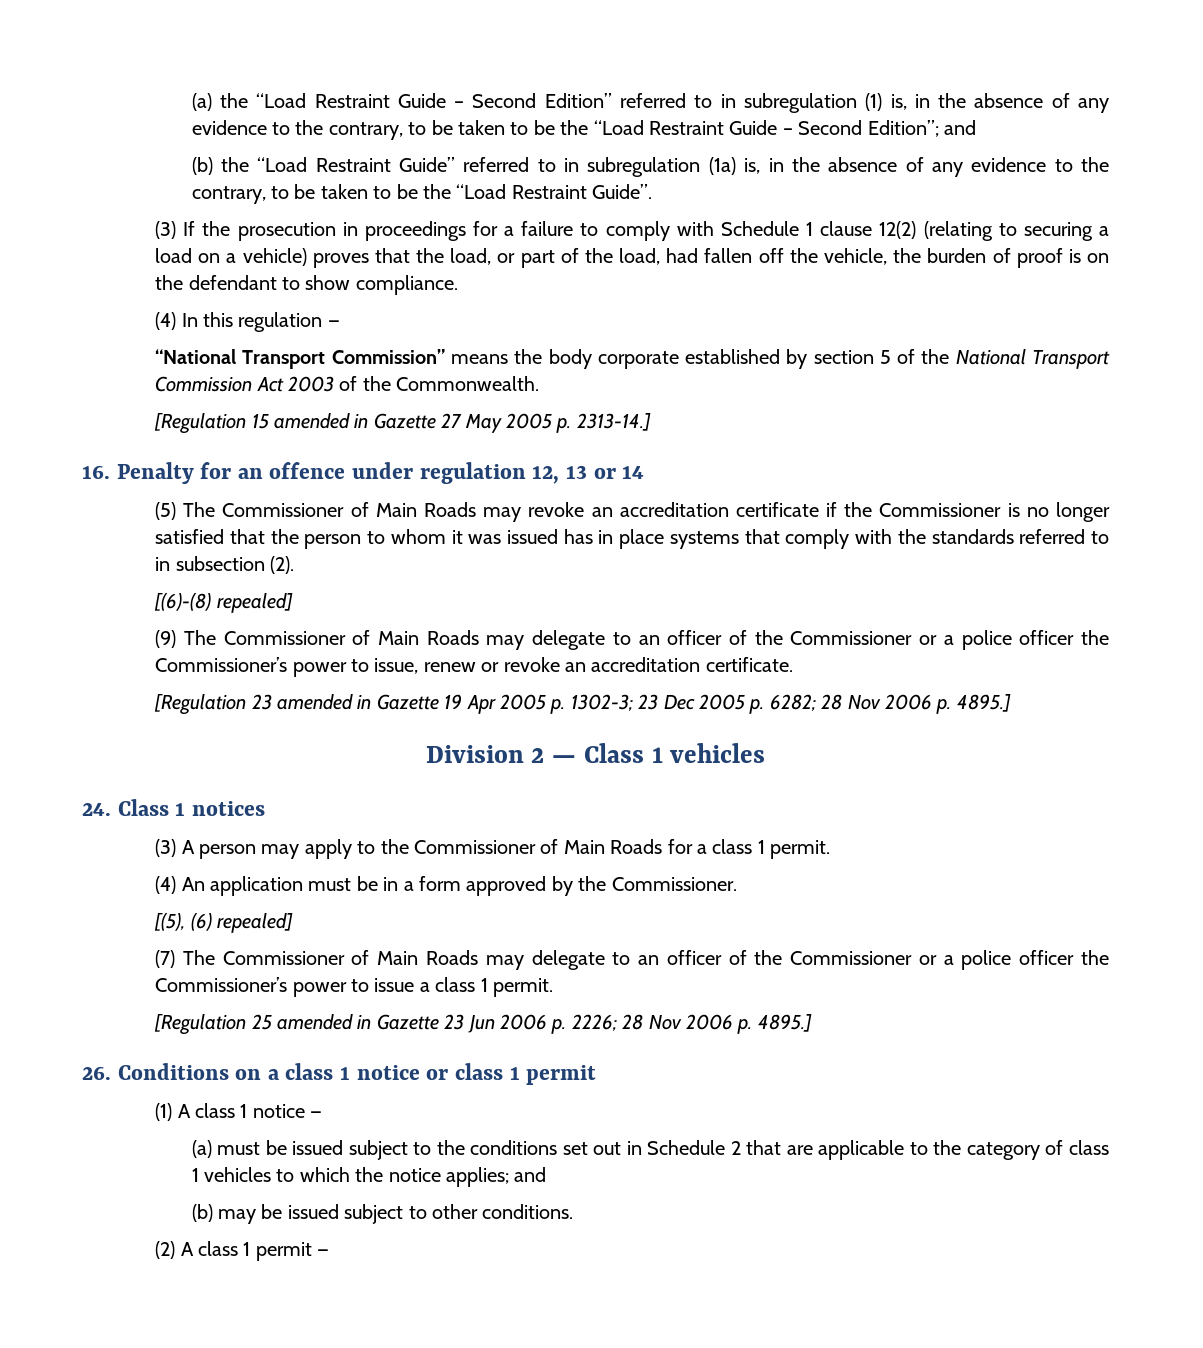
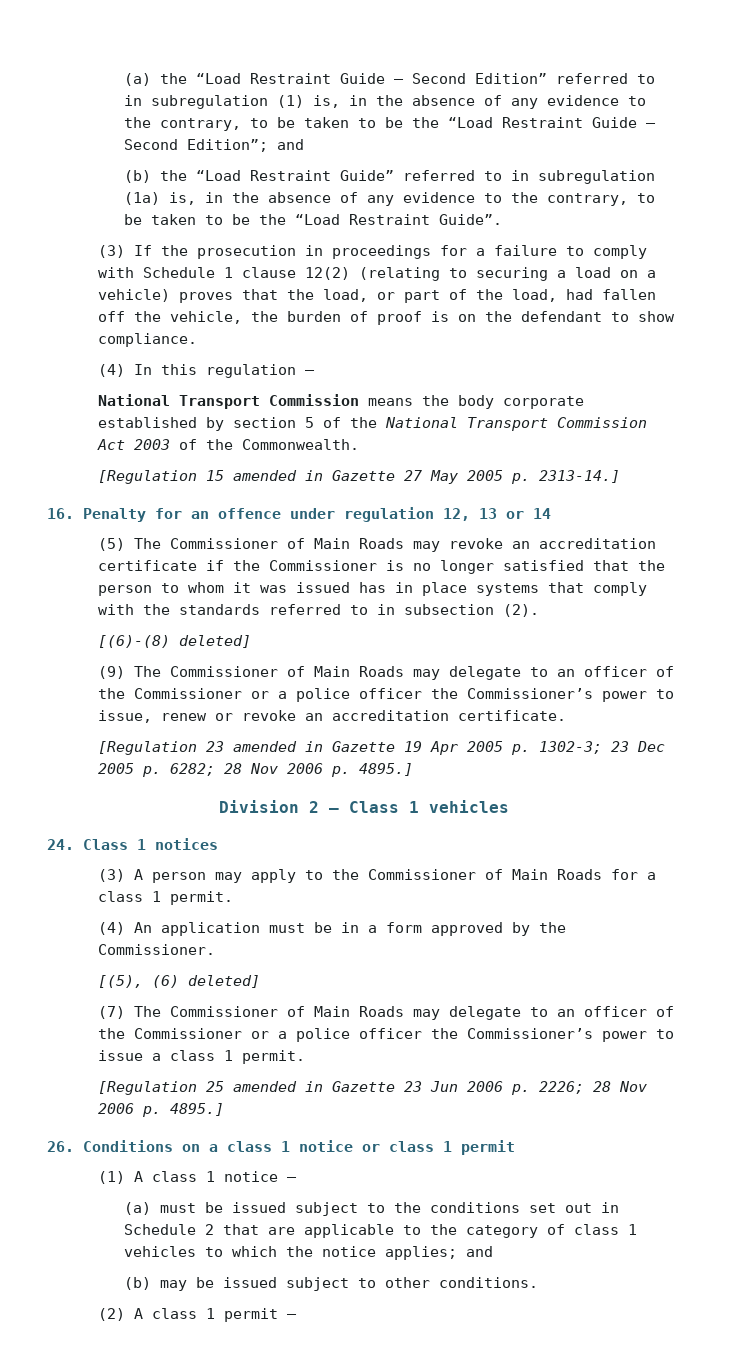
[155,349,445,369] “National Transport Commission” -> [98,394,360,409] National Transport Commission
[216,593,293,613] repealed] -> [179,635,252,648] deleted]
[216,913,293,933] repealed] -> [188,975,261,988] deleted]

